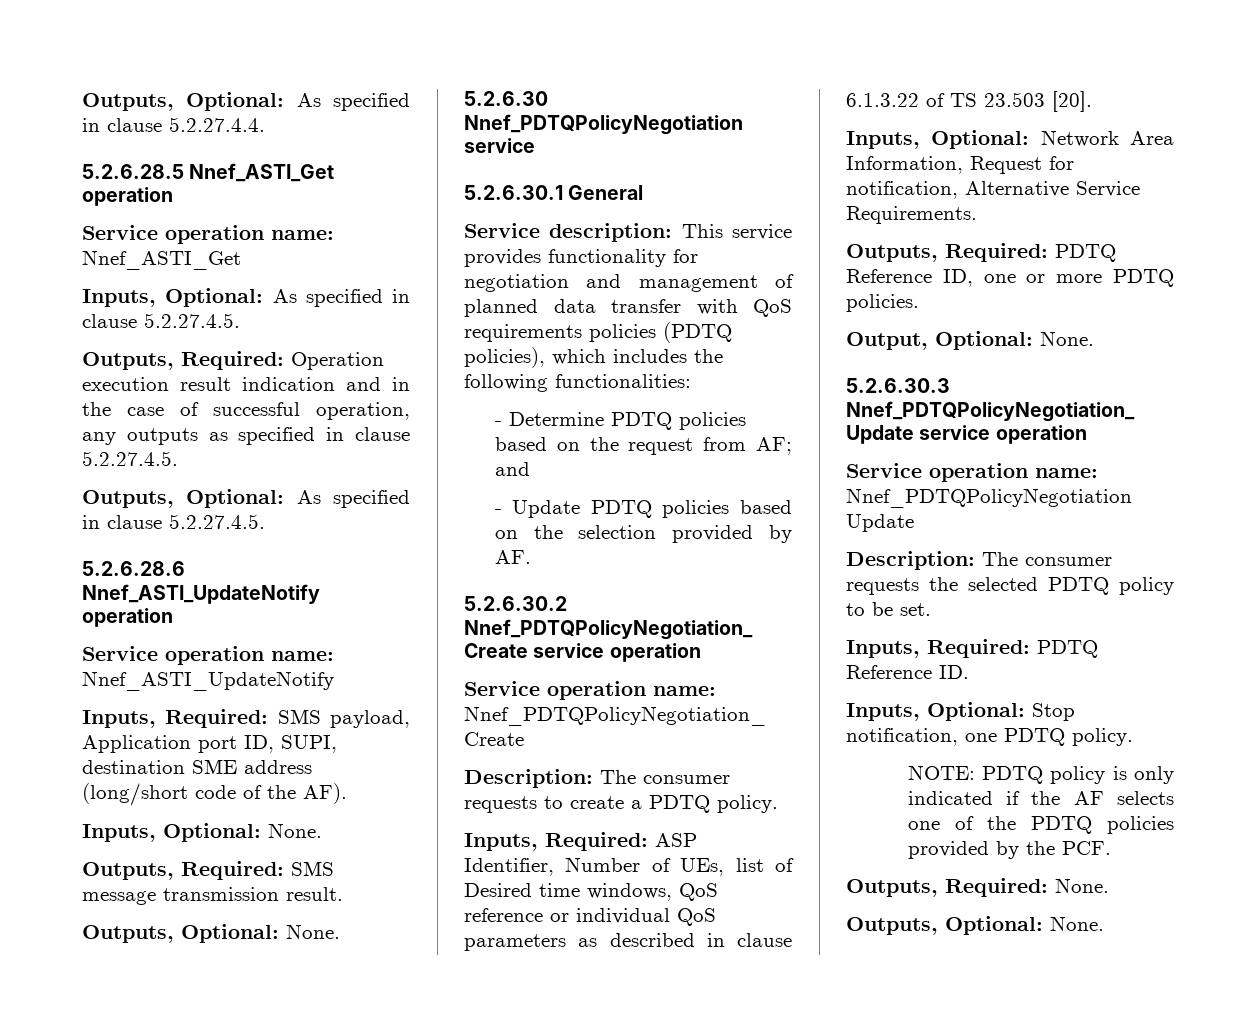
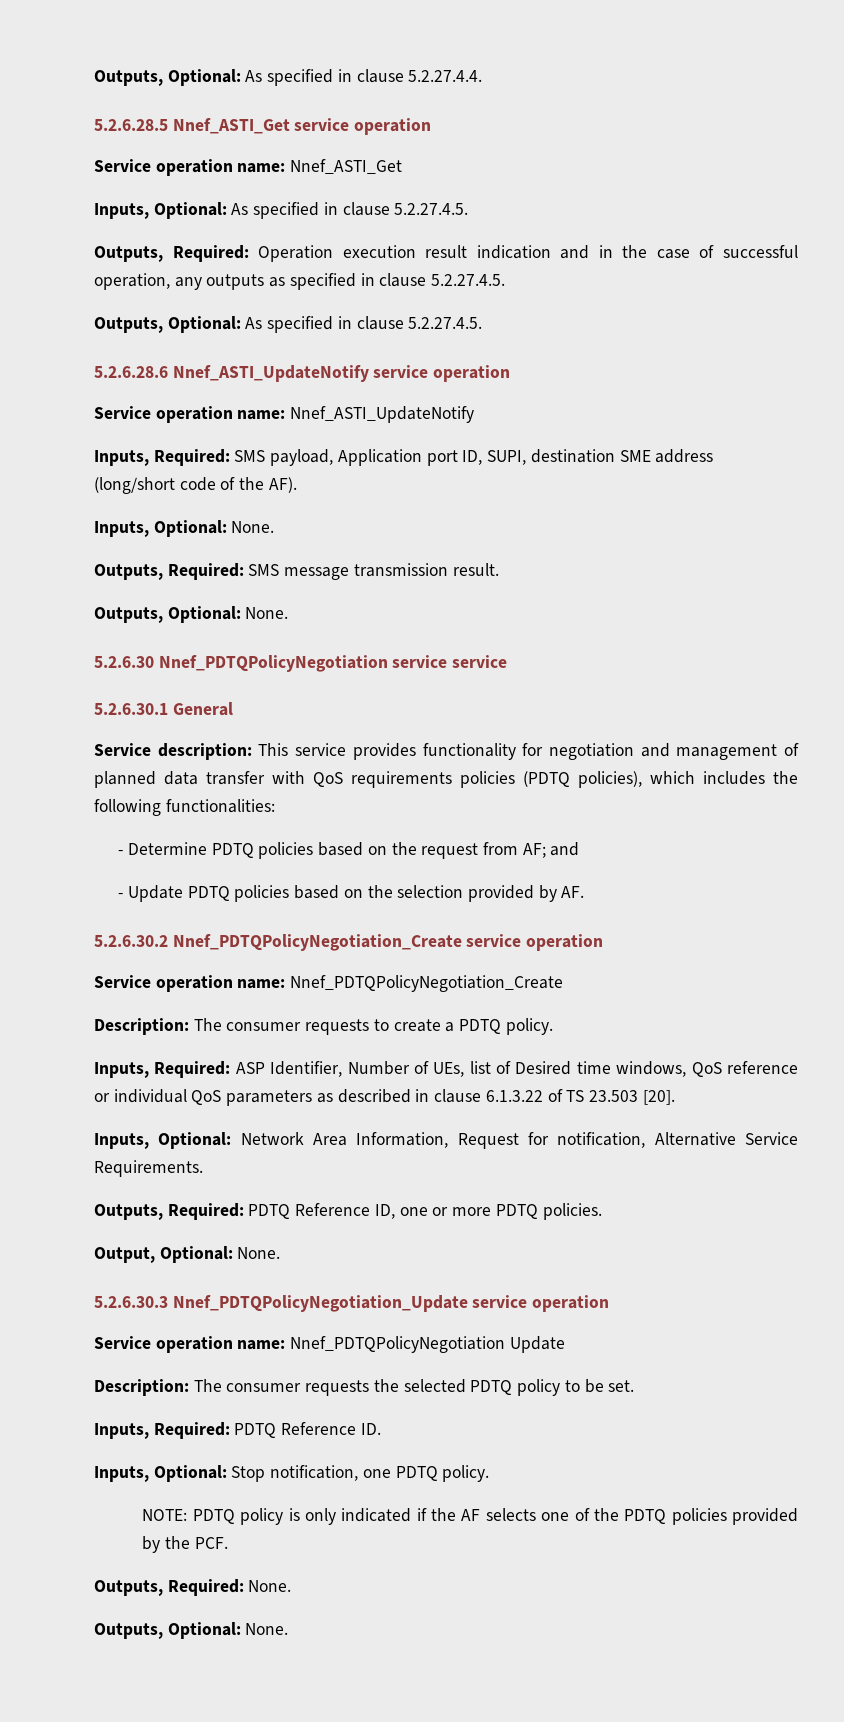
(335, 172) none -> [294,118,350,131] service
(320, 594) none -> [373,365,429,378] service
(535, 145) none -> [452,655,508,668] service

